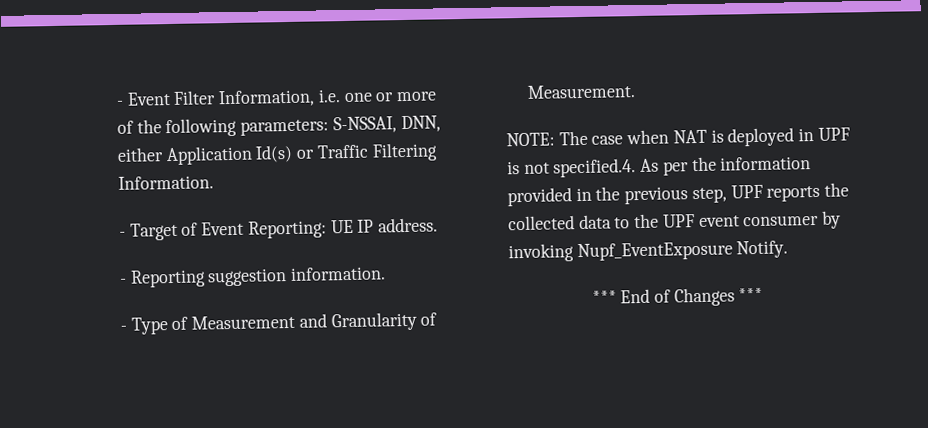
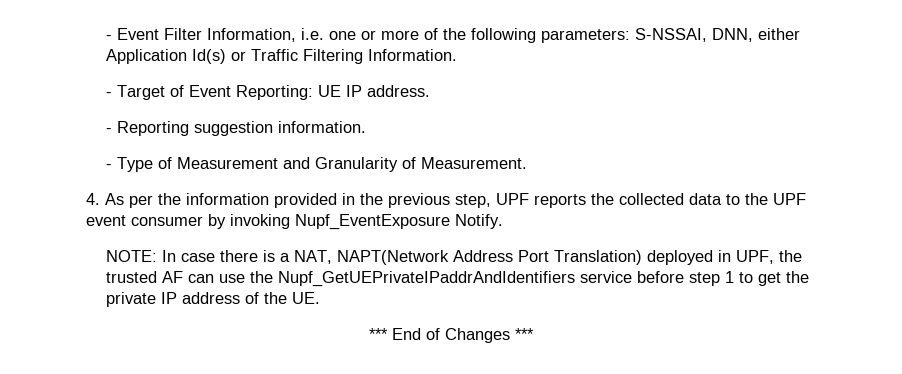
[505,127,850,147] [506,158,637,178] NOTE: The case when NAT is deployed in UPF is not specified.4. -> [85,193,100,205] 4.
(789, 249) none -> [106,250,803,265] [106,271,810,287] [106,292,321,307] // NOTE: In case there is a NAT, NAPT(Network Address Port Translation) deployed in UPF, the trusted AF can use the Nupf_GetUEPrivateIPaddrAndIdentifiers service before step 1 to get the private IP address of the UE.

